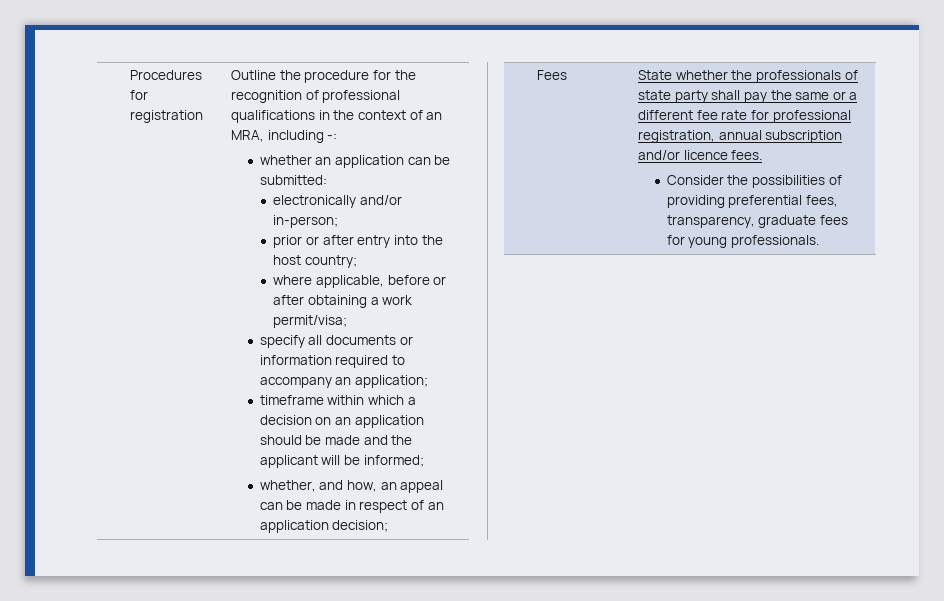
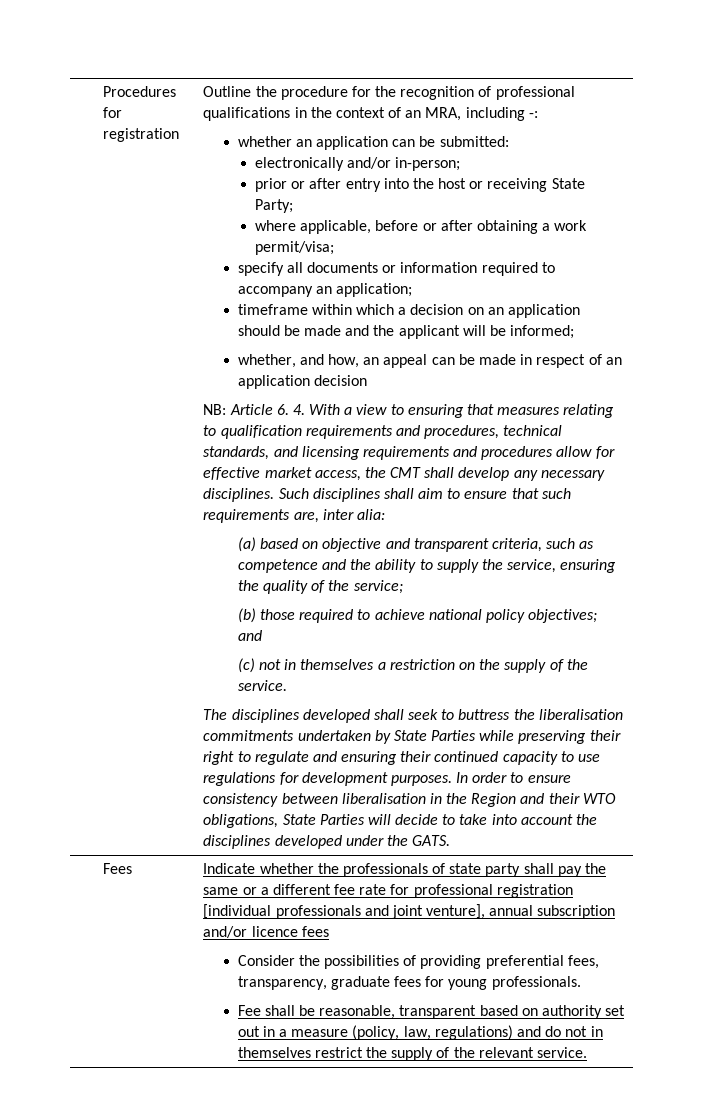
[305,255,358,268] country; -> [469,178,585,192] [254,199,293,213] or receiving State Party;
[332,520,389,532] decision; -> [313,375,367,386] [203,404,615,418] [203,425,563,439] [203,446,615,460] [203,467,605,481] [203,488,571,502] [203,509,385,523] [237,537,595,552] [237,559,617,573] [237,580,403,594] [237,608,598,623] [237,630,262,641] [237,658,588,673] [237,680,287,691] [203,709,623,723] [203,730,621,744] [203,751,600,765] [203,772,571,786] [203,793,616,807] [203,814,597,828] [203,835,451,849] decision // NB: Article 6. 4. With a view to ensuring that measures relating to qualification requirements and procedures, technical standards, and licensing requirements and procedures allow for effective market access, the CMT shall develop any necessary disciplines. Such disciplines shall aim to ensure that such requirements are, inter alia: // (a) based on objective and transparent criteria, such as competence and the ability to supply the service, ensuring the quality of the service; // (b) those required to achieve national policy objectives; and // (c) not in themselves a restriction on the supply of the service. // The disciplines developed shall seek to buttress the liberalisation commitments undertaken by State Parties while preserving their right to regulate and ensuring their continued capacity to use regulations for development purposes. In order to ensure consistency between liberalisation in the Region and their WTO obligations, State Parties will decide to take into account the disciplines developed under the GATS.
[637,70,672,80] State -> [203,863,256,874] Indicate
[637,130,715,143] registration, -> [496,884,573,898] [203,904,486,919] registration [individual professionals and joint venture],
[731,150,763,160] fees. -> [301,926,329,937] fees
(819, 241) none -> [237,1005,626,1019] [237,1025,603,1040] [237,1047,587,1061] // Fee shall be reasonable, transparent based on authority set out in a measure (policy, law, regulations) and do not in themselves restrict the supply of the relevant service.

